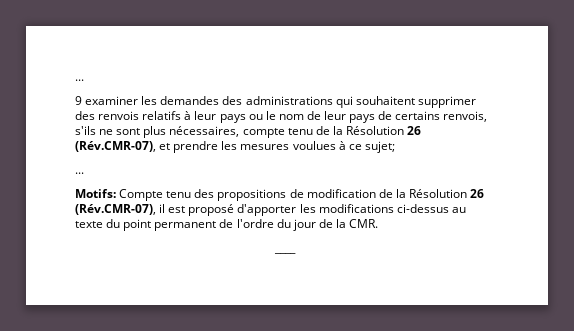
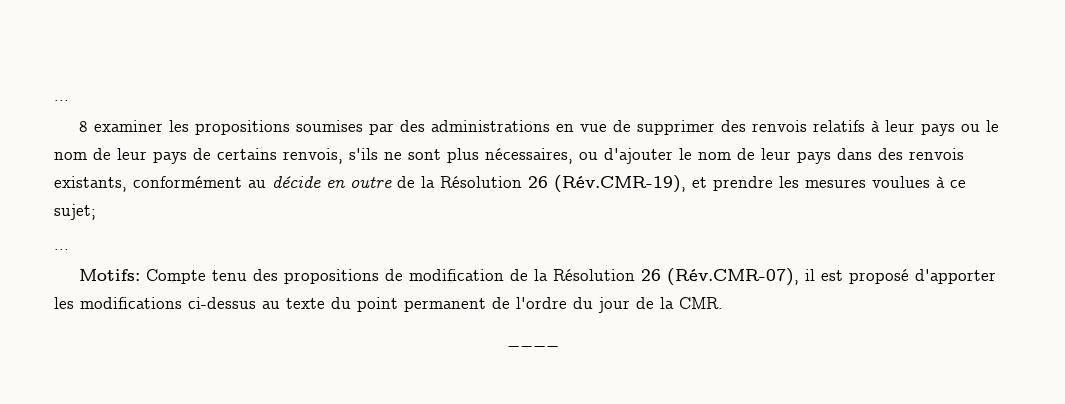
[75,79,84,81] [75,96,82,105] ... // 9 -> [54,100,69,101] [78,121,88,132] ... // 8
[160,96,415,108] demandes des administrations qui souhaitent -> [194,120,631,135] propositions soumises par des administrations en vue de
[242,126,422,138] [75,141,156,152] compte tenu de la Résolution 26 (Rév.CMR-07), -> [579,148,964,164] [54,175,686,193] ou d'ajouter le nom de leur pays dans des renvois existants, conformément au décide en outre de la Résolution 26 (Rév.CMR-19),

